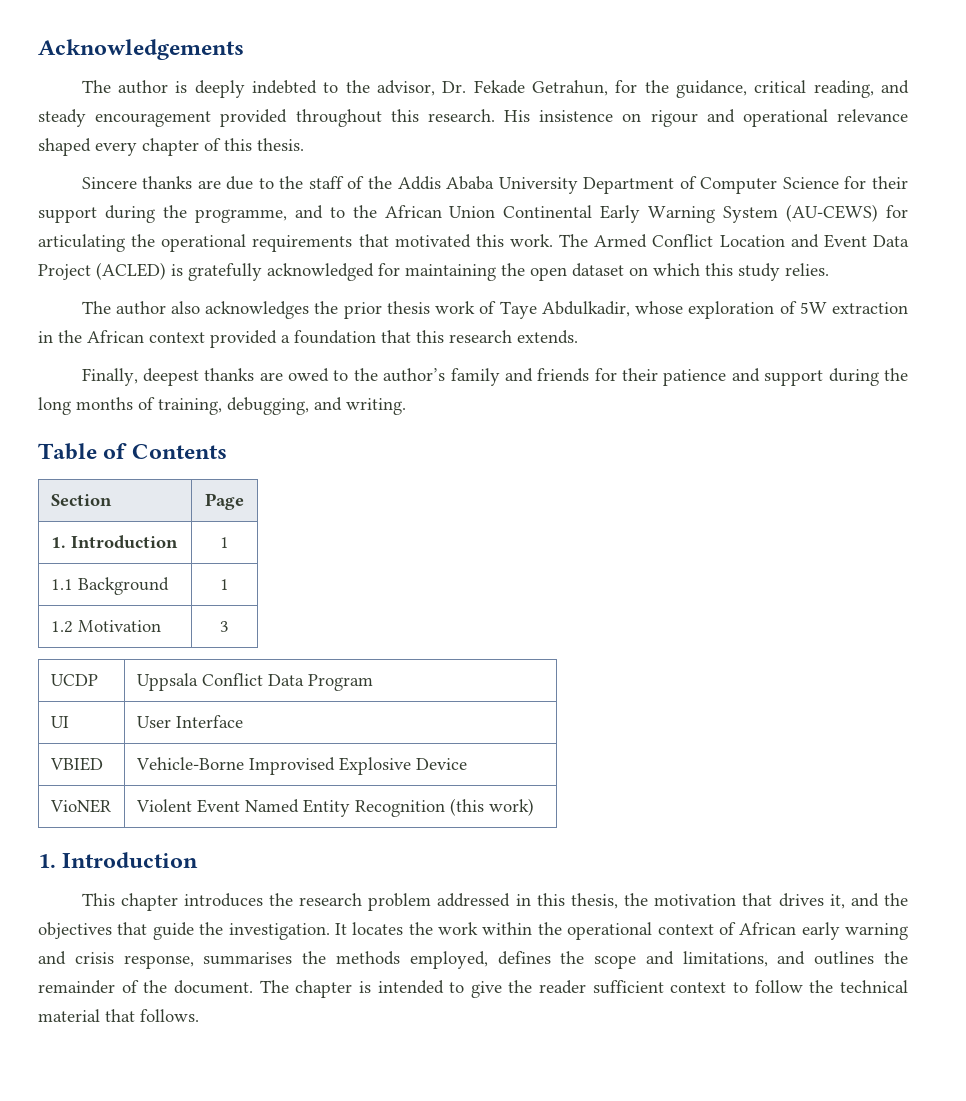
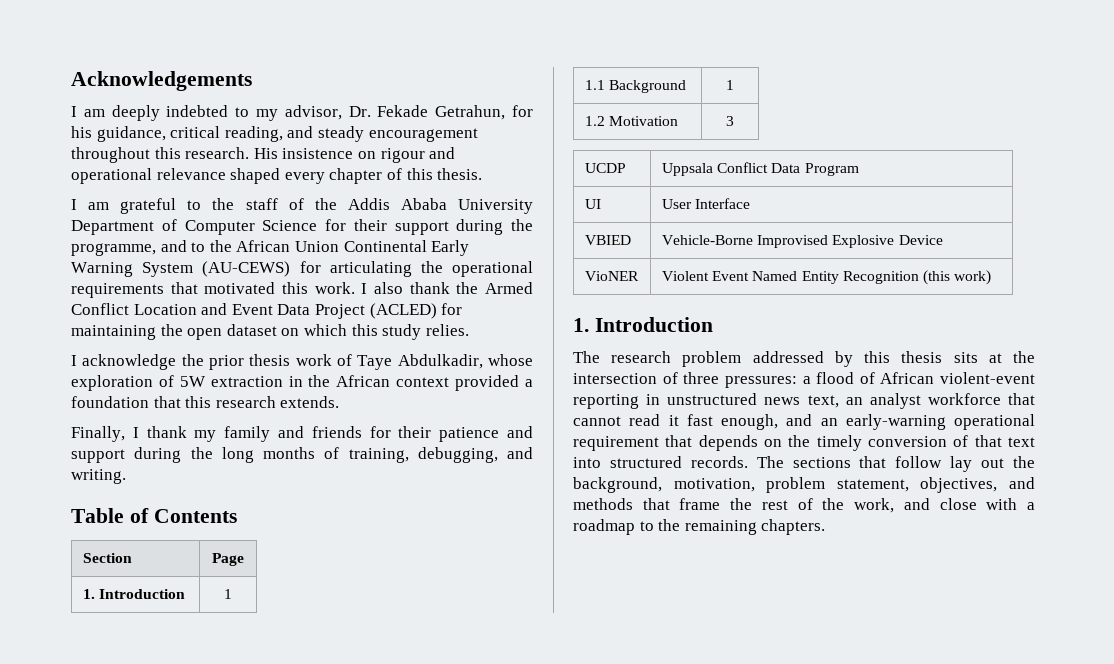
[81,80,188,94] The author is -> [71,106,105,117] I am
[345,80,370,93] the -> [255,109,278,121] my
[644,80,669,93] the -> [71,126,92,138] his
[220,109,288,127] provided -> (478, 135) none
[81,176,254,190] Sincere thanks are due -> [71,198,177,214] I am grateful
[559,234,589,247] The -> [361,282,479,294] I also thank the
[171,263,374,281] is gratefully acknowledged -> (437, 311) none
[81,301,310,319] The author also acknowledges -> [71,354,177,370] I acknowledge
[142,368,446,386] deepest thanks are owed to the author’s -> [132,426,217,442] I thank my
[81,893,908,911] [38,922,908,940] [38,951,909,969] [38,980,908,998] [38,1009,199,1022] This chapter introduces the research problem addressed in this thesis, the motivation that drives it, and the objectives that guide the investigation. It locates the work within the operational context of African early warning and crisis response, summarises the methods employed, defines the scope and limitations, and outlines the remainder of the document. The chapter is intended to give the reader sufficient context to follow the technical material that follows. -> [573,351,1035,367] [573,372,1035,388] [573,393,1035,409] [573,414,1035,430] [573,435,1035,451] [573,456,1035,472] [573,477,1035,493] [573,498,1035,513] [573,519,826,535] The research problem addressed by this thesis sits at the intersection of three pressures: a flood of African violent-event reporting in unstructured news text, an analyst workforce that cannot read it fast enough, and an early-warning operational requirement that depends on the timely conversion of that text into structured records. The sections that follow lay out the background, motivation, problem statement, objectives, and methods that frame the rest of the work, and close with a roadmap to the remaining chapters.

